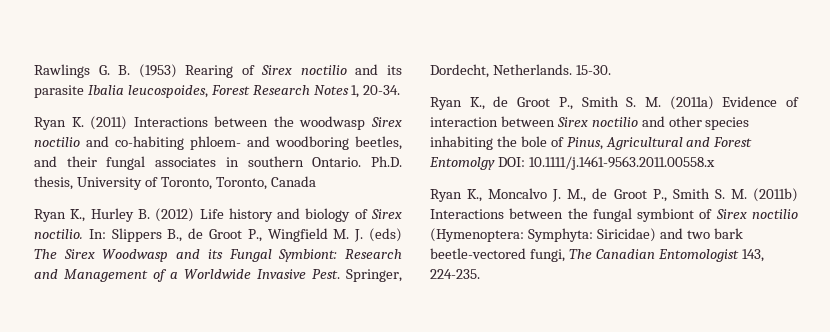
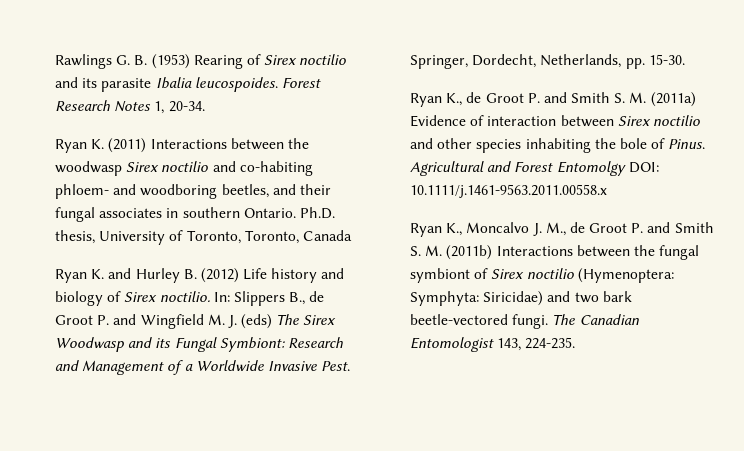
[127,85,208,98] leucospoides, -> [194,77,278,92] leucospoides.
[70,209,86,222] K., -> [91,268,132,279] K. and
[247,229,262,242] P., -> [97,314,137,325] P. and
[492,64,572,75] Netherlands. -> [540,54,645,69] Netherlands, pp.
[558,97,573,110] P., -> [527,92,567,103] P. and
[566,137,603,150] Pinus, -> [668,139,706,149] Pinus.
[652,189,667,202] P., -> [631,222,671,233] P. and
[529,249,565,262] fungi, -> [512,314,549,329] fungi.

